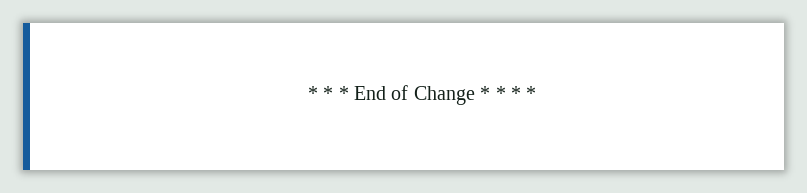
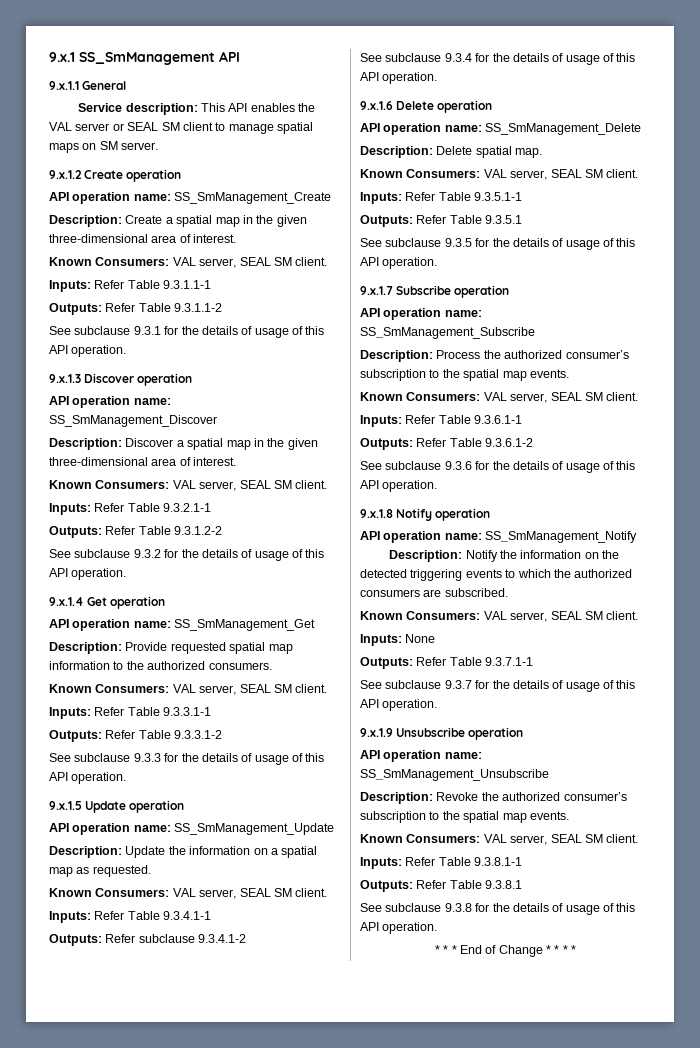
(307, 93) none -> [49,51,240,65] [49,81,127,90] [78,103,316,115] [49,122,313,134] [49,141,159,153] [49,169,182,182] [49,192,332,204] [49,215,307,227] [49,234,237,243] [49,257,328,268] [49,280,212,292] [49,303,223,315] [49,326,325,338] [49,345,127,357] [49,373,193,386] [49,396,171,408] [49,415,217,427] [49,438,318,450] [49,457,237,466] [49,480,328,491] [49,503,212,515] [49,526,223,538] [49,549,325,561] [49,568,127,580] [49,596,166,609] [49,619,316,631] [49,642,293,654] [49,661,272,670] [49,684,328,695] [49,707,212,719] [49,730,223,742] [49,753,325,765] [49,772,127,784] [49,800,185,813] [49,823,335,835] [49,846,318,858] [49,865,151,877] [49,888,328,899] [49,911,212,923] [49,934,247,946] [360,53,636,65] [360,72,438,84] [360,100,493,113] [360,123,642,135] [360,146,543,158] [360,169,639,180] [360,192,523,204] [360,215,523,227] [360,238,636,250] [360,257,438,269] [360,285,510,298] [360,308,482,320] [360,327,535,339] [360,350,629,362] [360,369,569,381] [360,392,639,403] [360,415,523,427] [360,438,534,450] [360,461,636,473] [360,480,438,492] [360,508,491,521] [360,531,638,543] [389,550,620,562] [360,569,633,581] [360,588,508,597] [360,611,639,622] [360,634,436,646] [360,657,534,669] [360,680,636,692] [360,699,438,711] [360,727,524,740] [360,750,482,762] [360,769,549,781] [360,792,627,804] [360,811,569,823] [360,834,639,845] [360,857,523,869] [360,880,523,892] [360,903,636,915] [360,922,438,934] 9.x.1 SS_SmManagement API // 9.x.1.1 General // Service description: This API enables the VAL server or SEAL SM client to manage spatial maps on SM server. // 9.x.1.2 Create operation // API operation name: SS_SmManagement_Create // Description: Create a spatial map in the given three-dimensional area of interest. // Known Consumers: VAL server, SEAL SM client. // Inputs: Refer Table 9.3.1.1-1 // Outputs: Refer Table 9.3.1.1-2 // See subclause 9.3.1 for the details of usage of this API operation. // 9.x.1.3 Discover operation // API operation name: SS_SmManagement_Discover // Description: Discover a spatial map in the given three-dimensional area of interest. // Known Consumers: VAL server, SEAL SM client. // Inputs: Refer Table 9.3.2.1-1 // Outputs: Refer Table 9.3.1.2-2 // See subclause 9.3.2 for the details of usage of this API operation. // 9.x.1.4 Get operation // API operation name: SS_SmManagement_Get // Description: Provide requested spatial map information to the authorized consumers. // Known Consumers: VAL server, SEAL SM client. // Inputs: Refer Table 9.3.3.1-1 // Outputs: Refer Table 9.3.3.1-2 // See subclause 9.3.3 for the details of usage of this API operation. // 9.x.1.5 Update operation // API operation name: SS_SmManagement_Update // Description: Update the information on a spatial map as requested. // Known Consumers: VAL server, SEAL SM client. // Inputs: Refer Table 9.3.4.1-1 // Outputs: Refer subclause 9.3.4.1-2 // See subclause 9.3.4 for the details of usage of this API operation. // 9.x.1.6 Delete operation // API operation name: SS_SmManagement_Delete // Description: Delete spatial map. // Known Consumers: VAL server, SEAL SM client. // Inputs: Refer Table 9.3.5.1-1 // Outputs: Refer Table 9.3.5.1 // See subclause 9.3.5 for the details of usage of this API operation. // 9.x.1.7 Subscribe operation // API operation name: SS_SmManagement_Subscribe // Description: Process the authorized consumer’s subscription to the spatial map events. // Known Consumers: VAL server, SEAL SM client. // Inputs: Refer Table 9.3.6.1-1 // Outputs: Refer Table 9.3.6.1-2 // See subclause 9.3.6 for the details of usage of this API operation. // 9.x.1.8 Notify operation // API operation name: SS_SmManagement_Notify // Description: Notify the information on the detected triggering events to which the authorized consumers are subscribed. // Known Consumers: VAL server, SEAL SM client. // Inputs: None // Outputs: Refer Table 9.3.7.1-1 // See subclause 9.3.7 for the details of usage of this API operation. // 9.x.1.9 Unsubscribe operation // API operation name: SS_SmManagement_Unsubscribe // Description: Revoke the authorized consumer’s subscription to the spatial map events. // Known Consumers: VAL server, SEAL SM client. // Inputs: Refer Table 9.3.8.1-1 // Outputs: Refer Table 9.3.8.1 // See subclause 9.3.8 for the details of usage of this API operation. //

